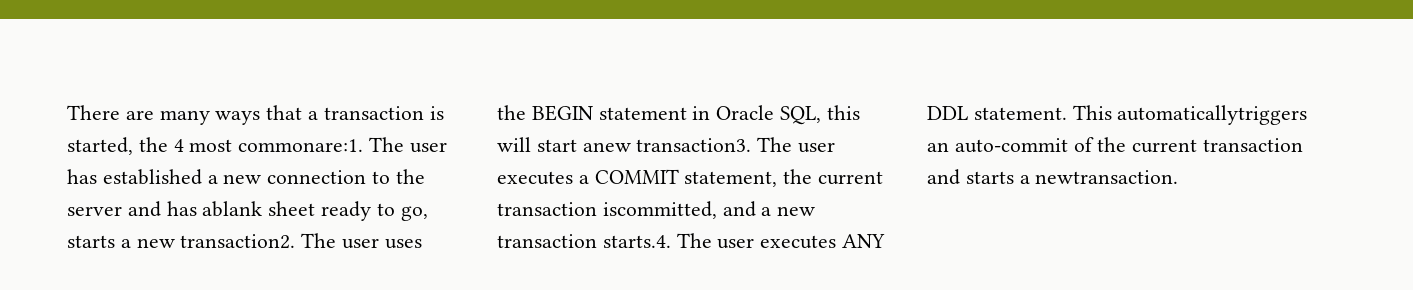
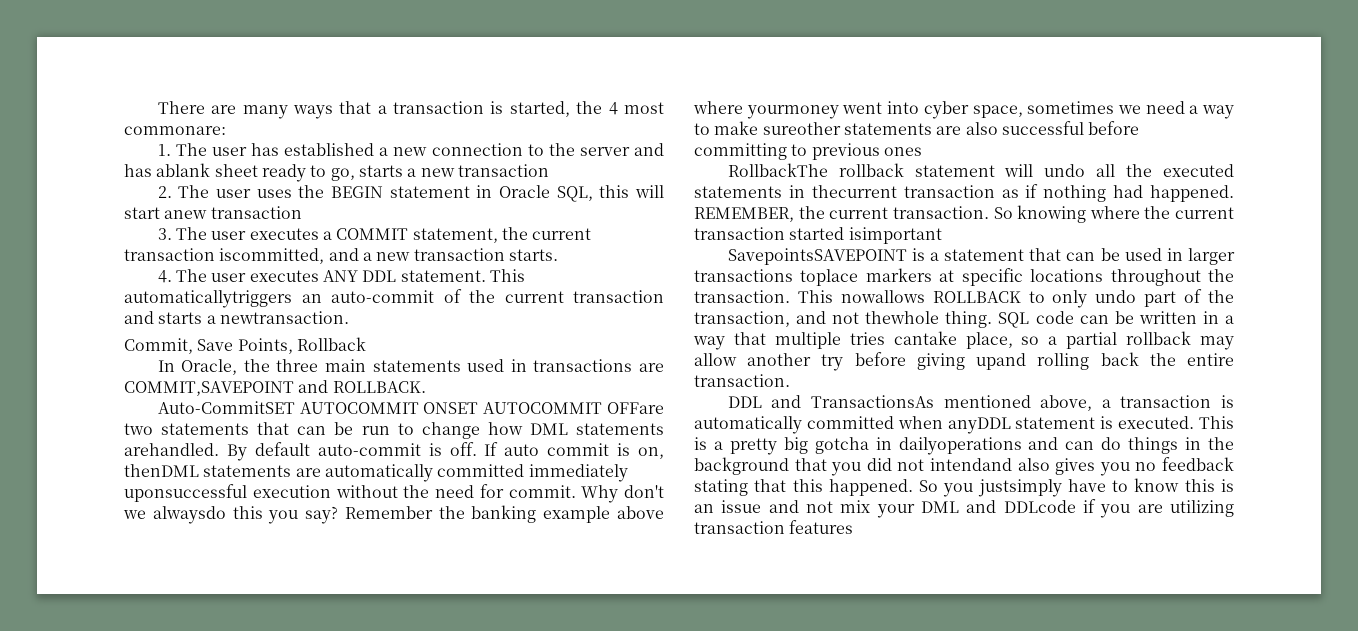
[238,139,364,152] commonare:1. -> [124,126,226,135] [157,144,171,156] commonare: // 1.
[180,234,296,249] transaction2. -> [457,164,549,177] [157,186,172,198] transaction // 2.
[636,138,752,152] transaction3. -> [210,206,302,219] [157,228,172,240] transaction // 3.
[602,235,671,248] starts.4. -> [508,249,558,261] [157,270,172,283] starts. // 4.
(1179, 177) none -> [124,337,366,354] [157,359,664,375] [124,380,426,396] [157,401,664,414] [124,422,665,439] [124,442,664,461] [124,464,628,482] [124,484,664,503] [123,505,664,524] [693,101,1234,119] [694,121,1140,135] [694,143,922,160] [727,163,1234,177] [694,184,1234,202] [694,205,1234,223] [694,227,942,244] [727,248,1235,265] [694,268,1234,286] [694,289,1234,308] [694,311,1234,328] [693,331,1234,350] [694,352,1234,371] [694,374,790,387] [727,395,1234,411] [694,416,1234,434] [694,437,1234,455] [694,457,1234,476] [694,478,1234,497] [694,499,1234,518] [694,520,854,534] // Commit, Save Points, Rollback // In Oracle, the three main statements used in transactions are COMMIT,SAVEPOINT and ROLLBACK. // Auto-CommitSET AUTOCOMMIT ONSET AUTOCOMMIT OFFare two statements that can be run to change how DML statements arehandled. By default auto-commit is off. If auto commit is on, thenDML statements are automatically committed immediately uponsuccessful execution without the need for commit. Why don't we alwaysdo this you say? Remember the banking example above where yourmoney went into cyber space, sometimes we need a way to make sureother statements are also successful before committing to previous ones // RollbackThe rollback statement will undo all the executed statements in thecurrent transaction as if nothing had happened. REMEMBER, the current transaction. So knowing where the current transaction started isimportant // SavepointsSAVEPOINT is a statement that can be used in larger transactions toplace markers at specific locations throughout the transaction. This nowallows ROLLBACK to only undo part of the transaction, and not thewhole thing. SQL code can be written in a way that multiple tries cantake place, so a partial rollback may allow another try before giving upand rolling back the entire transaction. // DDL and TransactionsAs mentioned above, a transaction is automatically committed when anyDDL statement is executed. This is a pretty big gotcha in dailyoperations and can do things in the background that you did not intendand also gives you no feedback stating that this happened. So you justsimply have to know this is an issue and not mix your DML and DDLcode if you are utilizing transaction features

